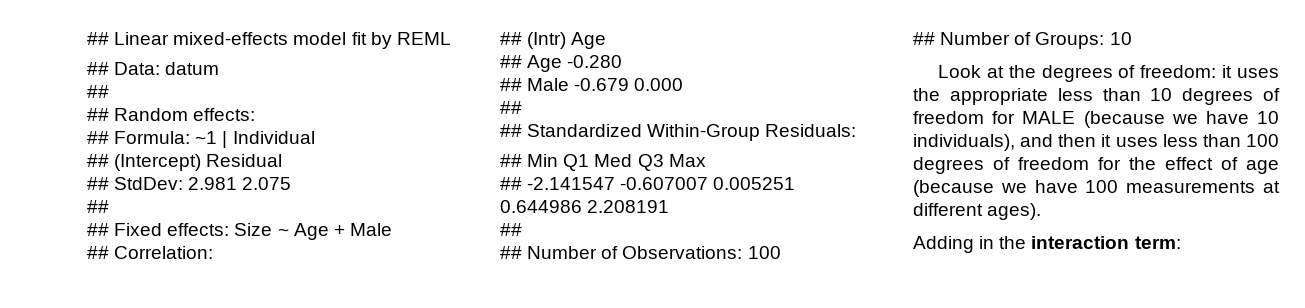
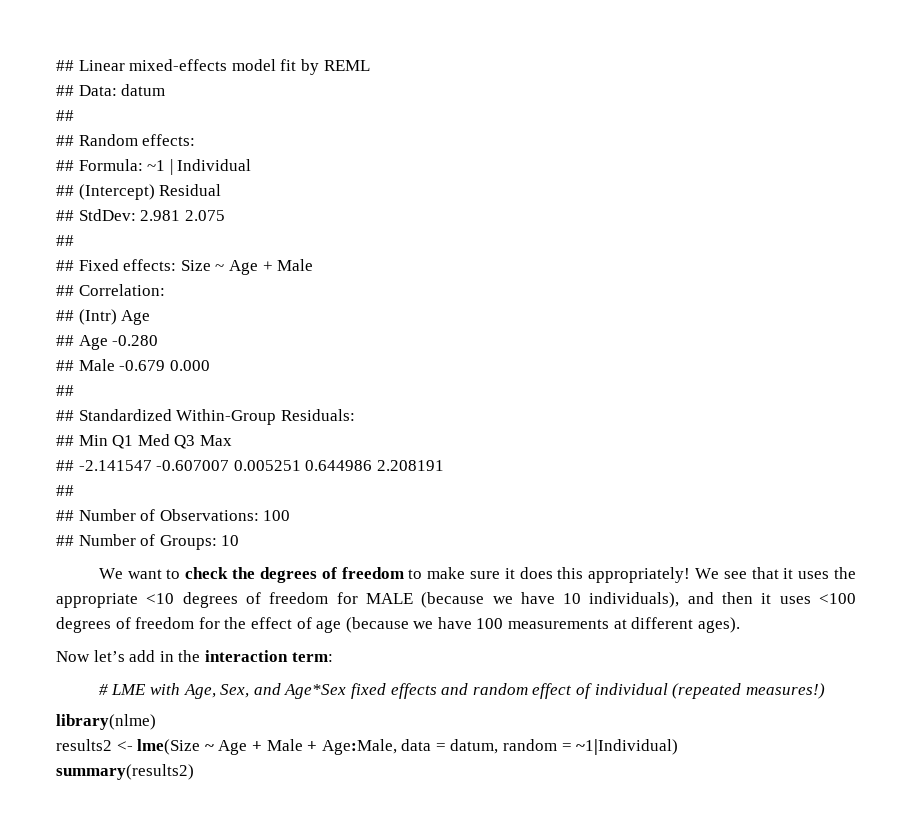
[937,65,1217,82] Look at the degrees of freedom: -> [98,567,779,583] We want to check the degrees of freedom to make sure it does this appropriately! We see that
[1057,88,1173,101] less than 10 -> [146,593,175,604] <10
[1162,134,1279,147] less than 100 -> [819,593,856,604] <100
[913,236,974,253] Adding -> [56,650,156,662] Now let’s add
(1181, 242) none -> [98,683,825,699] [56,714,156,730] [56,739,679,755] [56,764,194,780] // # LME with Age, Sex, and Age*Sex fixed effects and random effect of individual (repeated measures!) // library(nlme) // results2 <- lme(Size ~ Age + Male + Age:Male, data = datum, random = ~1|Individual) // summary(results2)

